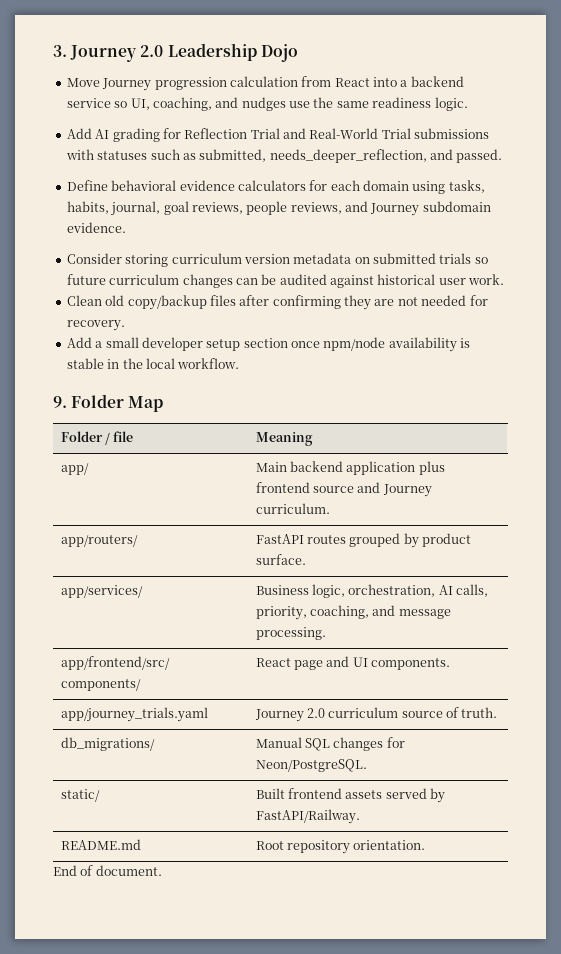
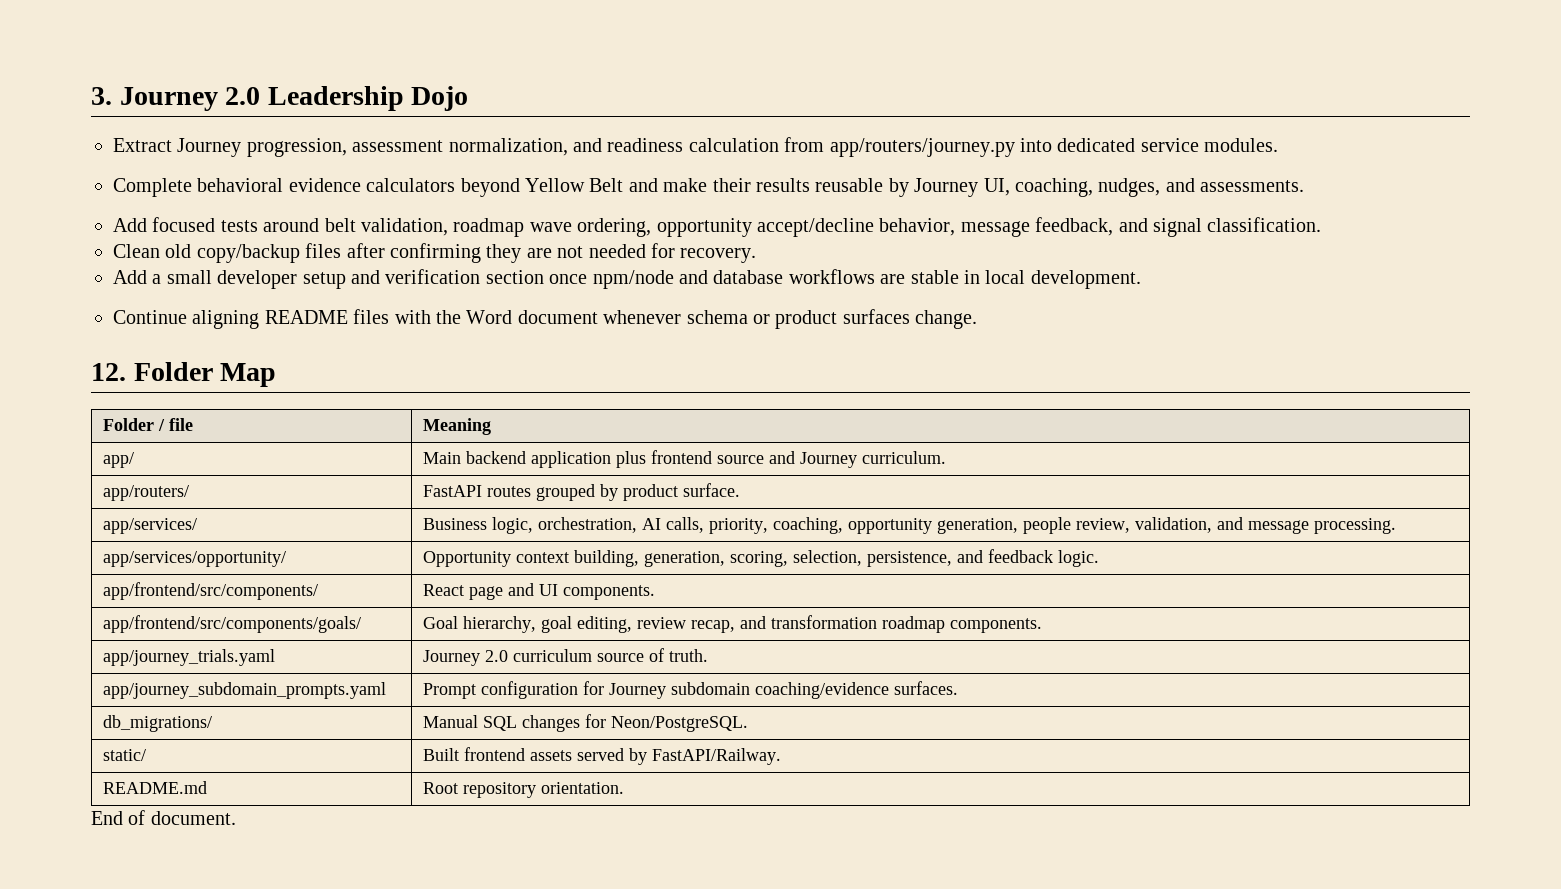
[66,76,464,91] [66,97,468,111] [66,128,490,142] [65,149,503,163] [66,180,485,194] [66,201,491,216] [66,222,126,233] [66,253,488,267] [66,274,505,288] Move Journey progression calculation from React into a backend service so UI, coaching, and nudges use the same readiness logic. // Add AI grading for Reflection Trial and Real-World Trial submissions with statuses such as submitted, needs_deeper_reflection, and passed. // Define behavioral evidence calculators for each domain using tasks, habits, journal, goal reviews, people reviews, and Journey subdomain evidence. // Consider storing curriculum version metadata on submitted trials so future curriculum changes can be audited against historical user work. -> [113,137,1279,157] [113,178,1305,197] [113,217,1322,237] Extract Journey progression, assessment normalization, and readiness calculation from app/routers/journey.py into dedicated service modules. // Complete behavioral evidence calculators beyond Yellow Belt and make their results reusable by Journey UI, coaching, nudges, and assessments. // Add focused tests around belt validation, roadmap wave ordering, opportunity accept/decline behavior, message feedback, and signal classification.
(241, 345) none -> [351,269,481,284] and verification
[388,337,471,352] [66,358,240,369] [53,396,67,408] availability is stable in the local workflow. // 9. -> [678,269,1141,289] [113,309,978,329] [91,363,126,381] and database workflows are stable in local development. // Continue aligning README files with the Word document whenever schema or product surfaces change. // 12.
[372,605,451,619] [255,627,326,640] and message processing. -> [848,517,1397,534] [103,551,287,567] [423,549,1100,567] opportunity generation, people review, validation, and message processing. // app/services/opportunity/ | Opportunity context building, generation, scoring, selection, persistence, and feedback logic.
(451, 664) none -> [103,615,362,633] [423,615,1043,633] // app/frontend/src/components/goals/ | Goal hierarchy, goal editing, review recap, and transformation roadmap components.
(498, 712) none -> [103,682,387,699] [423,681,959,699] // app/journey_subdomain_prompts.yaml | Prompt configuration for Journey subdomain coaching/evidence surfaces.

